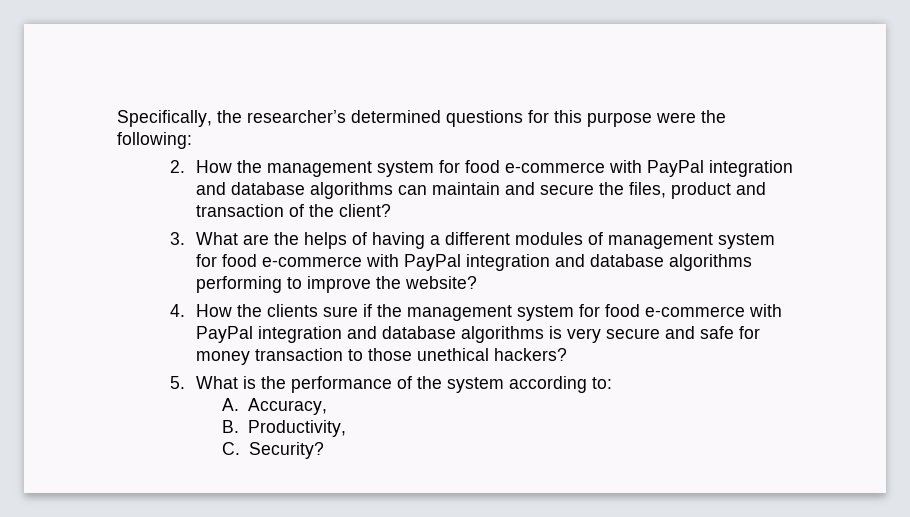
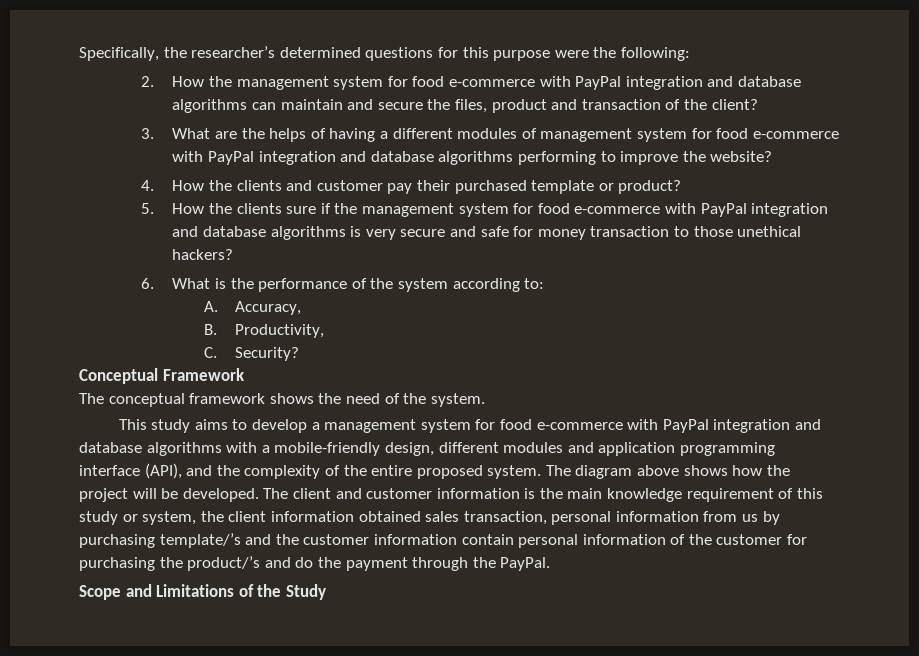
(318, 310) none -> [286,180,682,194] [141,203,282,214] and customer pay their purchased template or product? // 5. How the clients
[169,376,185,389] 5. -> [141,278,155,289] 6.
(324, 450) none -> [79,368,245,384] [79,393,485,407] [118,419,821,433] [79,442,775,456] [79,463,790,479] [79,488,823,502] [79,511,780,525] [79,533,808,548] [79,556,551,571] [79,584,326,600] // Conceptual Framework // The conceptual framework shows the need of the system. // This study aims to develop a management system for food e-commerce with PayPal integration and database algorithms with a mobile-friendly design, different modules and application programming interface (API), and the complexity of the entire proposed system. The diagram above shows how the project will be developed. The client and customer information is the main knowledge requirement of this study or system, the client information obtained sales transaction, personal information from us by purchasing template/’s and the customer information contain personal information of the customer for purchasing the product/’s and do the payment through the PayPal. // Scope and Limitations of the Study

